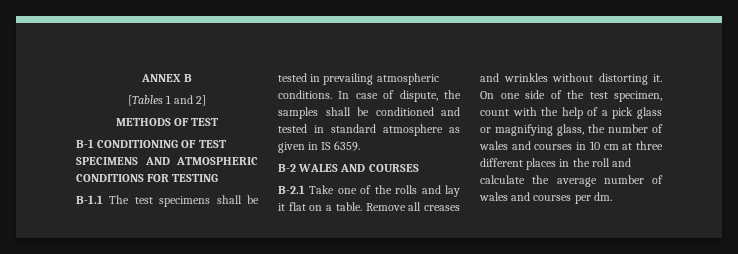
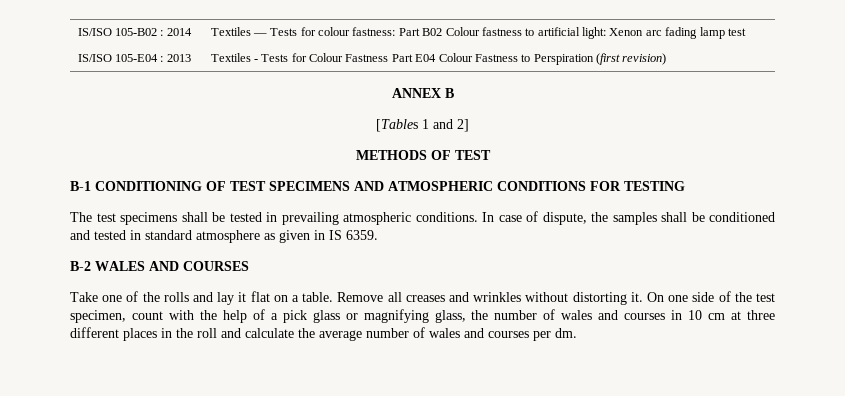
(141, 78) none -> [77,28,192,36] [210,27,746,39] [77,54,191,62] [210,53,667,65] IS/ISO 105-B02 : 2014 | Textiles — Tests for colour fastness: Part B02 Colour fastness to artificial light: Xenon arc fading lamp test // IS/ISO 105-E04 : 2013 | Textiles - Tests for Colour Fastness Part E04 Colour Fastness to Perspiration (first revision) //
[76,195,103,204] B-1.1 -> (685, 186) none
[278,185,305,194] B-2.1 -> (249, 266) none

